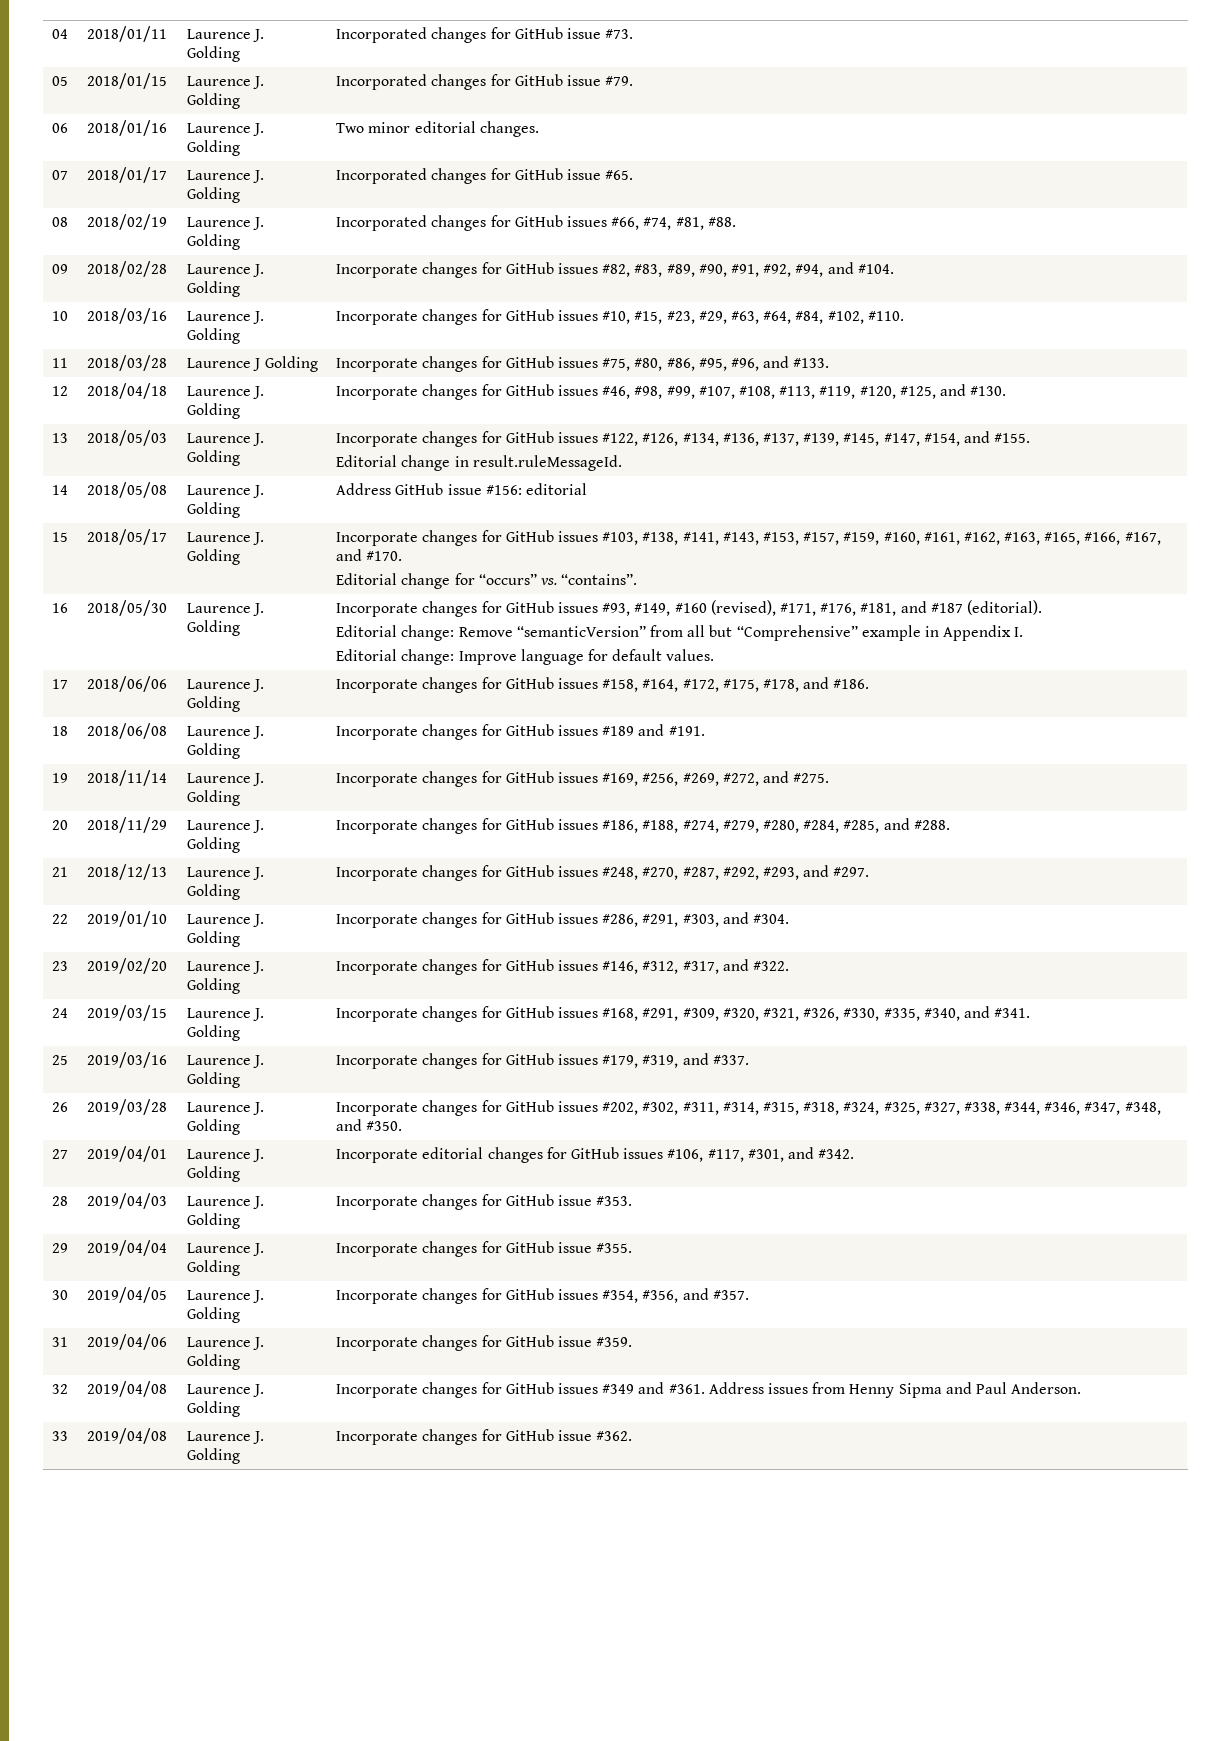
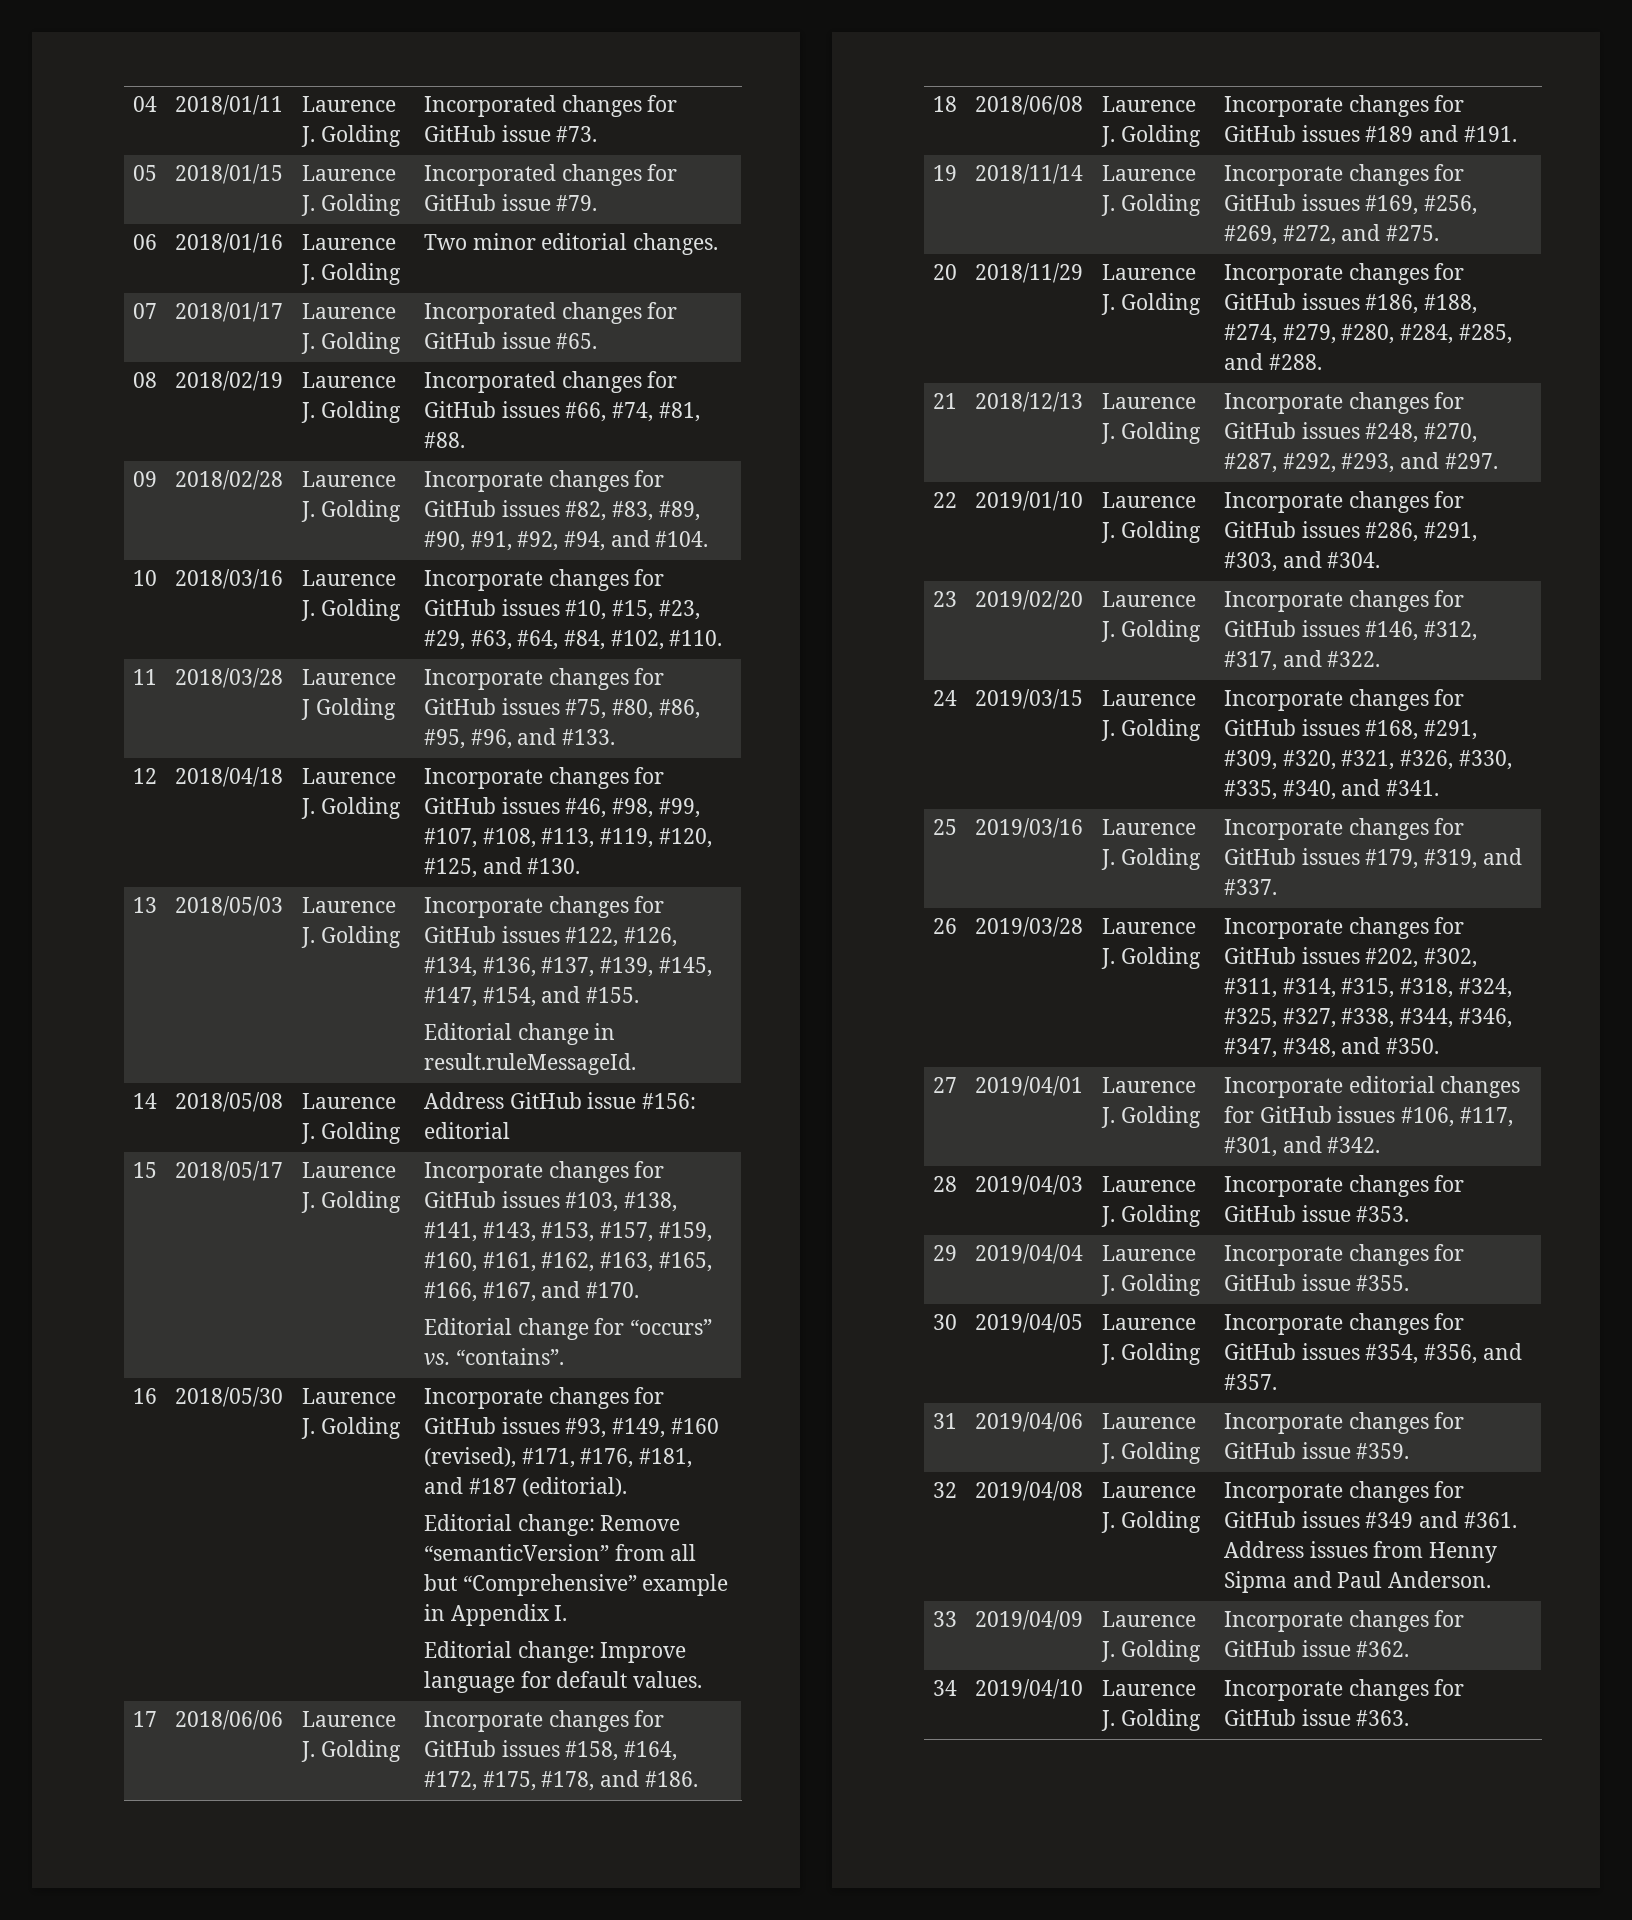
[87,1428,168,1444] 2019/04/08 -> [974,1610,1083,1630] 2019/04/09
(633, 1436) none -> [932,1680,957,1696] [974,1679,1083,1699] [1101,1680,1196,1696] [1100,1709,1201,1731] [1223,1679,1465,1701] [1223,1709,1410,1726] // 34 | 2019/04/10 | Laurence J. Golding | Incorporate changes for GitHub issue #363.

